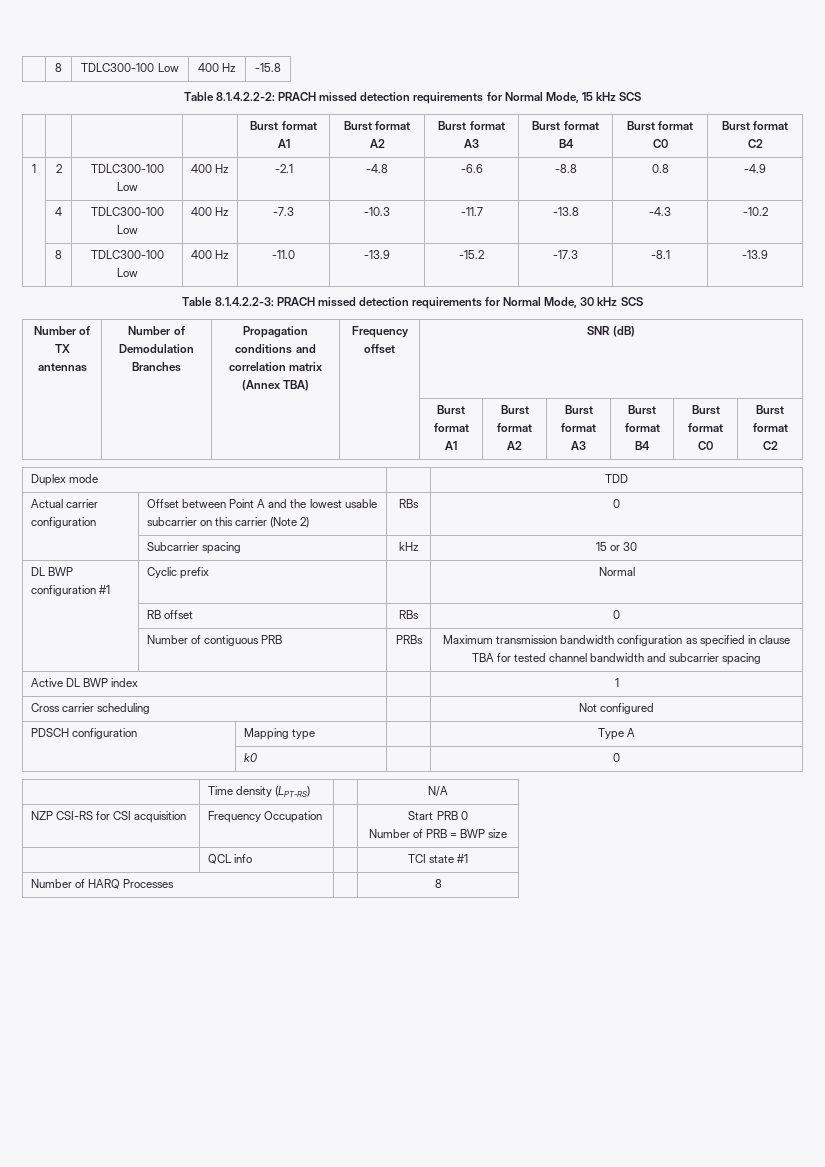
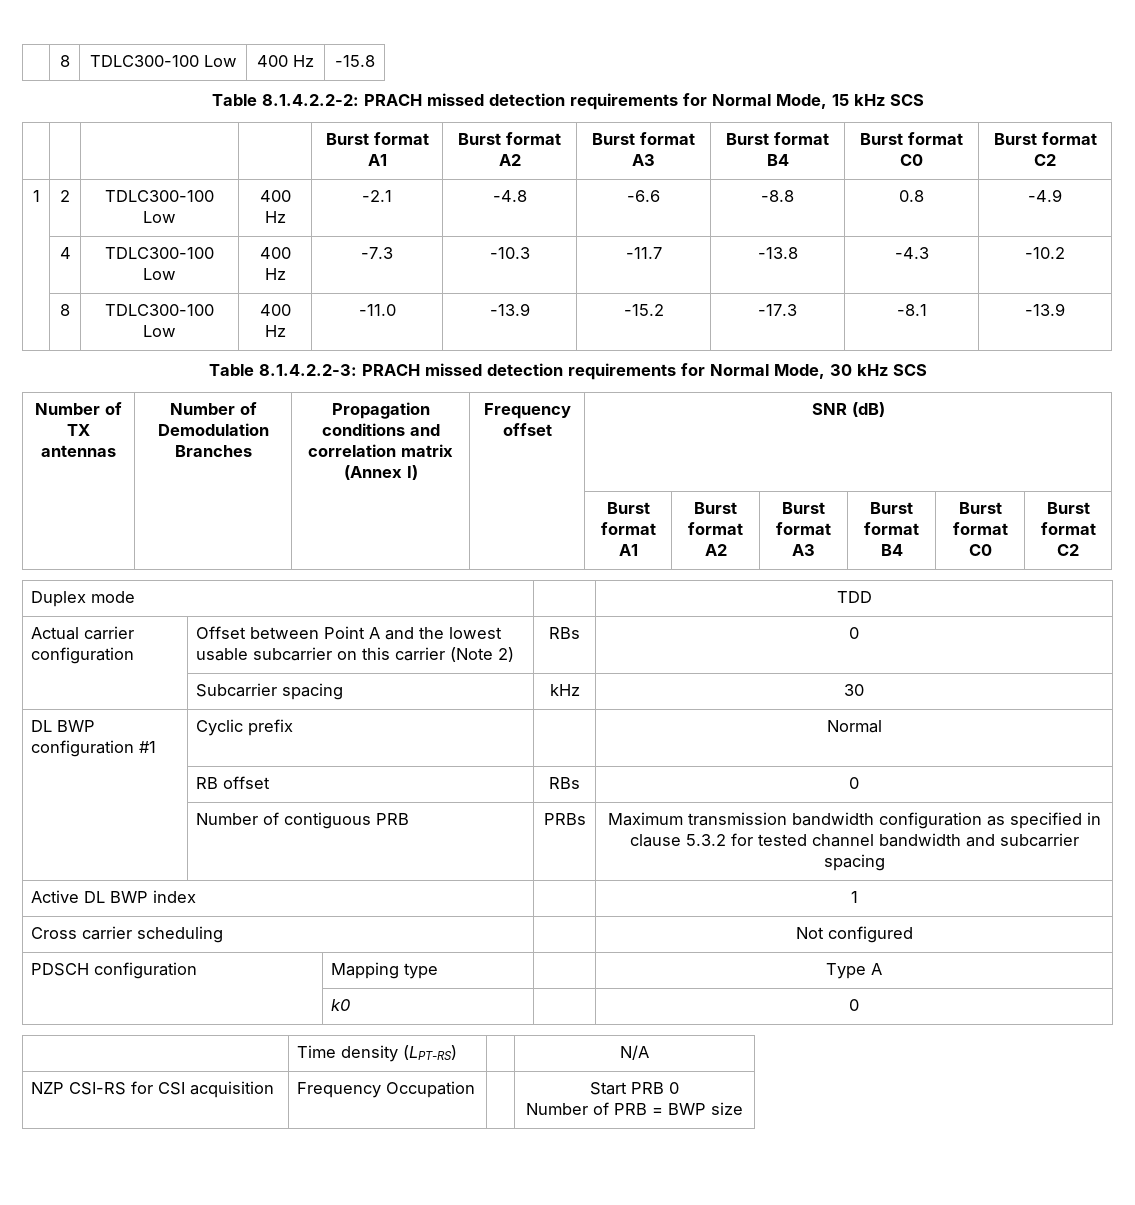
[283,380,310,391] TBA) -> [406,465,418,480] I)
[595,542,620,551] 15 or -> (580, 690) none
[471,653,494,662] TBA -> [685,834,726,846] 5.3.2
[207,854,252,864] [407,854,469,863] [30,879,175,889] [434,879,442,888] // | QCL info | | TCI state #1 // Number of HARQ Processes | | 8 -> (743, 1108) none

